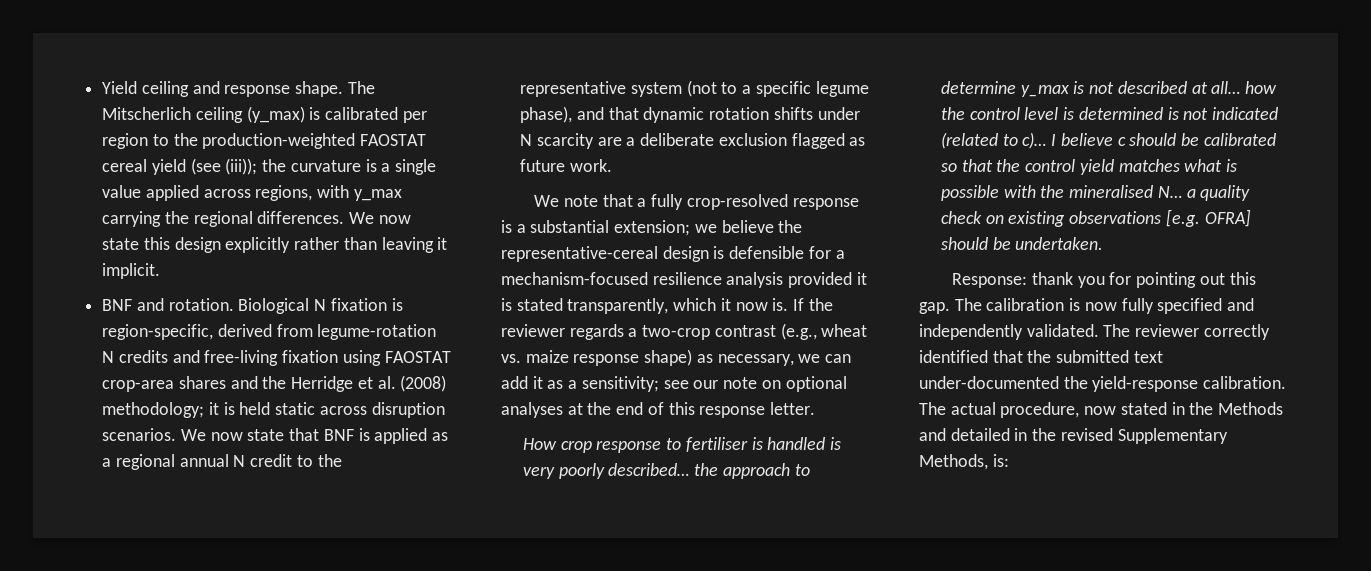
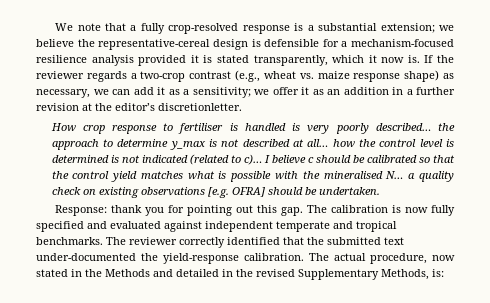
[102,81,375,97] [102,106,427,123] [102,133,427,149] [102,158,437,175] [102,185,402,201] [102,211,411,227] [102,237,448,253] [102,263,161,279] [102,298,403,314] [102,324,437,340] [102,350,451,366] [102,375,447,392] [102,402,445,418] [102,428,449,444] [102,454,342,470] [520,80,869,97] [520,106,860,123] [520,133,866,149] [520,159,612,172] Yield ceiling and response shape. The Mitscherlich ceiling (y_max) is calibrated per region to the production-weighted FAOSTAT cereal yield (see (iii)); the curvature is a single value applied across regions, with y_max carrying the regional differences. We now state this design explicitly rather than leaving it implicit. // BNF and rotation. Biological N fixation is region-specific, derived from legume-rotation N credits and free-living fixation using FAOSTAT crop-area shares and the Herridge et al. (2008) methodology; it is held static across disruption scenarios. We now state that BNF is applied as a regional annual N credit to the representative system (not to a specific legume phase), and that dynamic rotation shifts under N scarcity are a deliberate exclusion flagged as future work. // -> (55, 27) none
[663,376,847,392] [501,402,816,418] see our note on optional analyses at the end of this response letter. -> [254,87,455,95] [36,103,242,111] we offer it as an addition in a further revision at the editor’s discretionletter.
[919,324,1099,340] independently validated. -> [110,221,397,232] [36,237,103,245] evaluated against independent temperate and tropical benchmarks.

